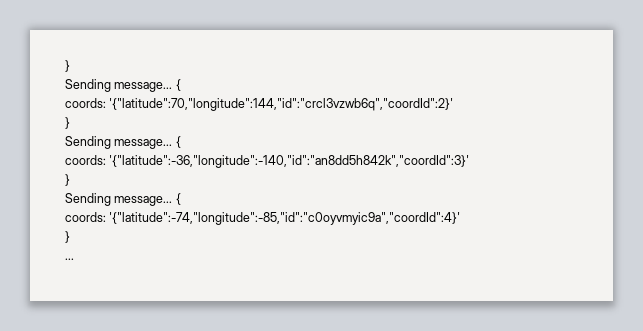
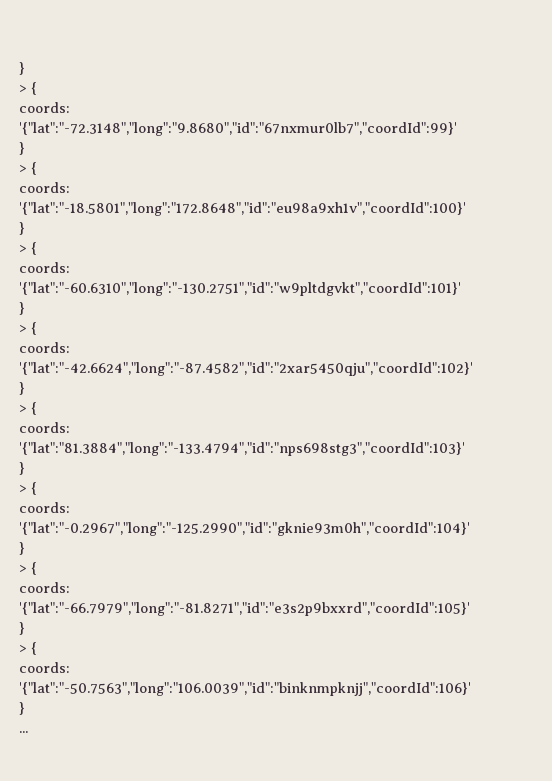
[65,60,70,72] [65,79,181,92] [65,98,454,111] [65,117,70,129] [65,136,181,149] [65,155,470,168] [65,174,70,186] [65,193,181,206] [65,212,461,225] } // Sending message... { // coords: '{"latitude":70,"longitude":144,"id":"crcl3vzwb6q","coordId":2}' // } // Sending message... { // coords: '{"latitude":-36,"longitude":-140,"id":"an8dd5h842k","coordId":3}' // } // Sending message... { // coords: '{"latitude":-74,"longitude":-85,"id":"c0oyvmyic9a","coordId":4}' -> [19,62,25,75] [19,82,37,95] [19,102,70,113] [19,122,457,136] [19,142,25,155] [19,162,37,175] [19,182,70,193] [19,202,466,216] [19,222,25,235] [19,242,37,255] [19,262,70,273] [19,282,461,296] [19,302,25,315] [19,322,37,335] [19,342,70,353] [19,362,473,376] [19,382,25,395] [19,402,37,415] [19,422,70,433] [19,442,465,456] [19,462,25,475] [19,482,37,495] [19,502,70,513] [19,522,470,536] [19,542,25,555] [19,562,37,575] [19,582,70,593] [19,602,470,616] [19,622,25,635] [19,642,37,655] [19,662,70,673] [19,682,471,696] } // > { // coords: '{"lat":"-72.3148","long":"9.8680","id":"67nxmur0lb7","coordId":99}' // } // > { // coords: '{"lat":"-18.5801","long":"172.8648","id":"eu98a9xh1v","coordId":100}' // } // > { // coords: '{"lat":"-60.6310","long":"-130.2751","id":"w9pltdgvkt","coordId":101}' // } // > { // coords: '{"lat":"-42.6624","long":"-87.4582","id":"2xar5450qju","coordId":102}' // } // > { // coords: '{"lat":"81.3884","long":"-133.4794","id":"nps698stg3","coordId":103}' // } // > { // coords: '{"lat":"-0.2967","long":"-125.2990","id":"gknie93m0h","coordId":104}' // } // > { // coords: '{"lat":"-66.7979","long":"-81.8271","id":"e3s2p9bxxrd","coordId":105}' // } // > { // coords: '{"lat":"-50.7563","long":"106.0039","id":"binknmpknjj","coordId":106}'

